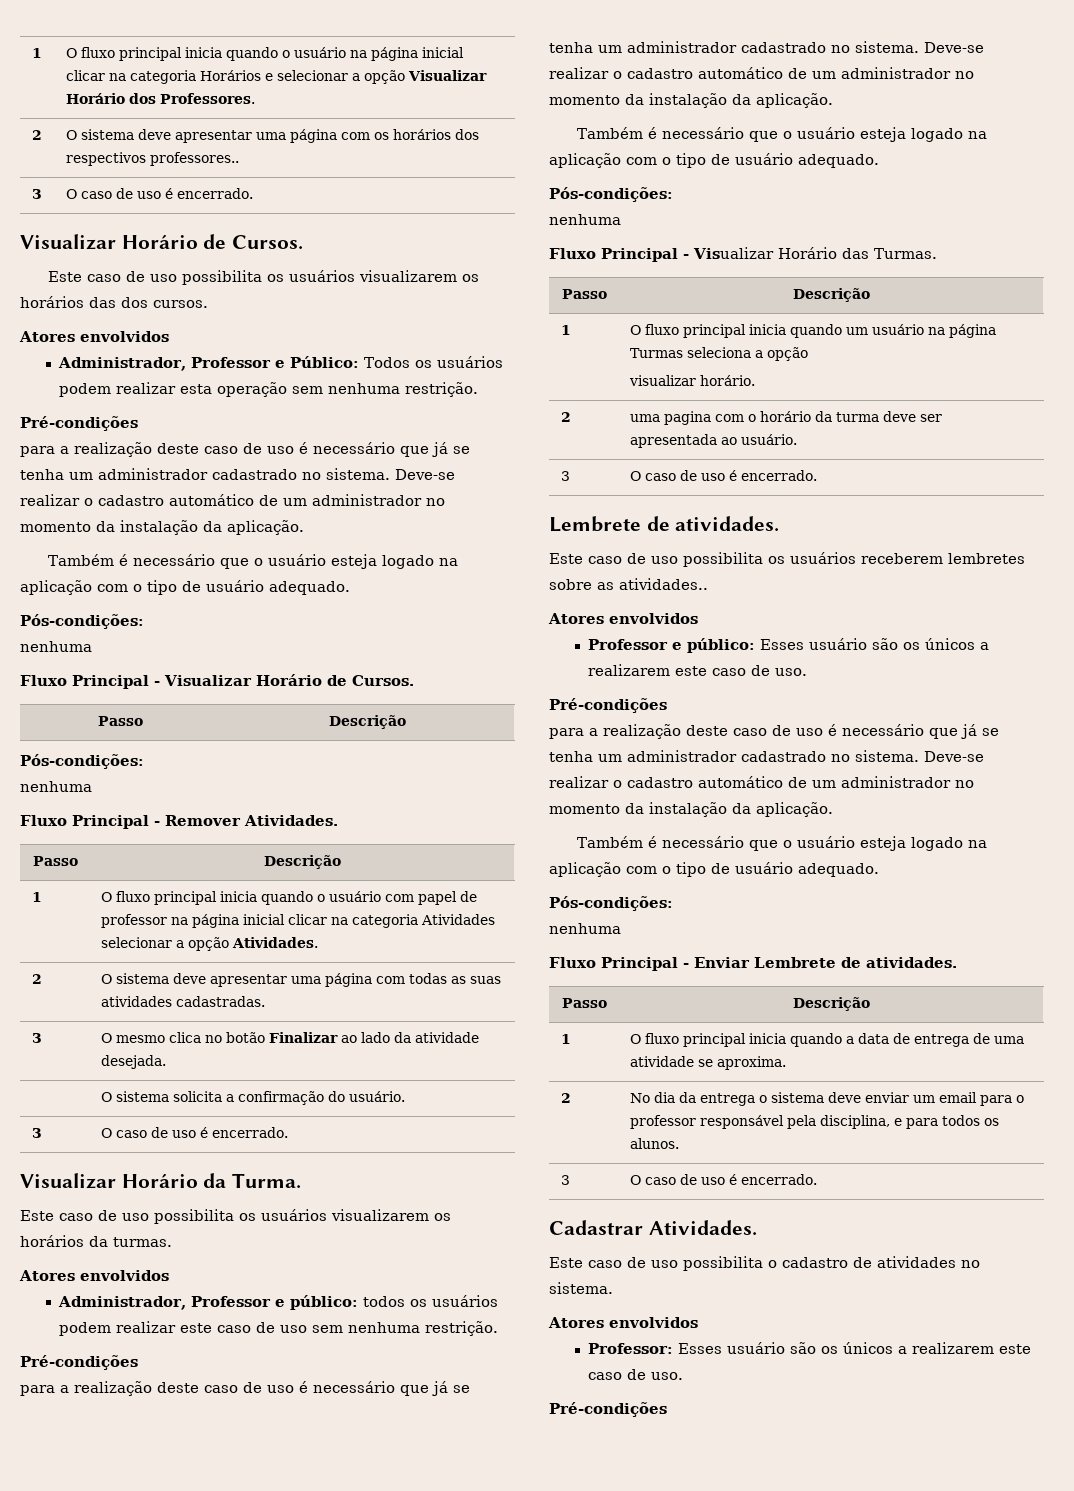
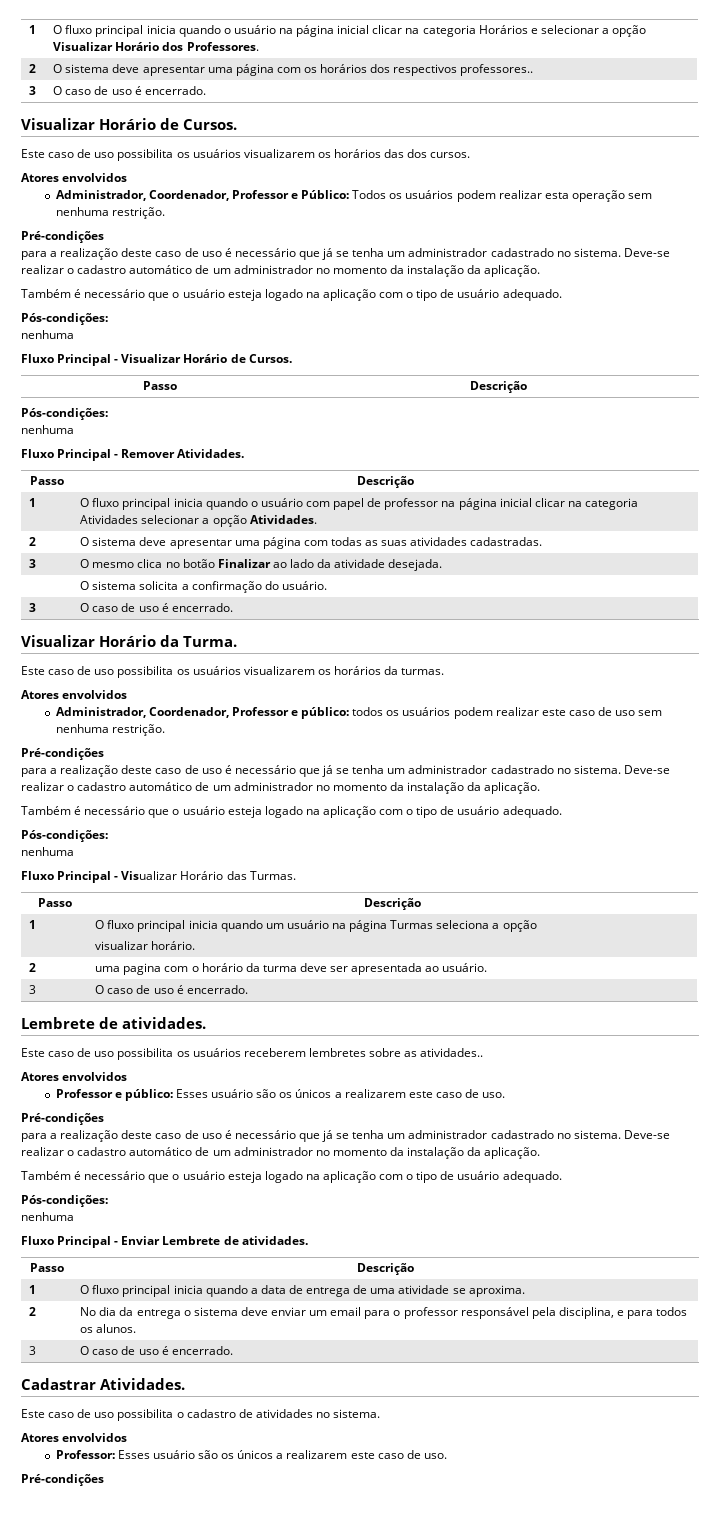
(187, 364) none -> [148,190,229,201] Coordenador,
(187, 1303) none -> [148,707,229,718] Coordenador,

